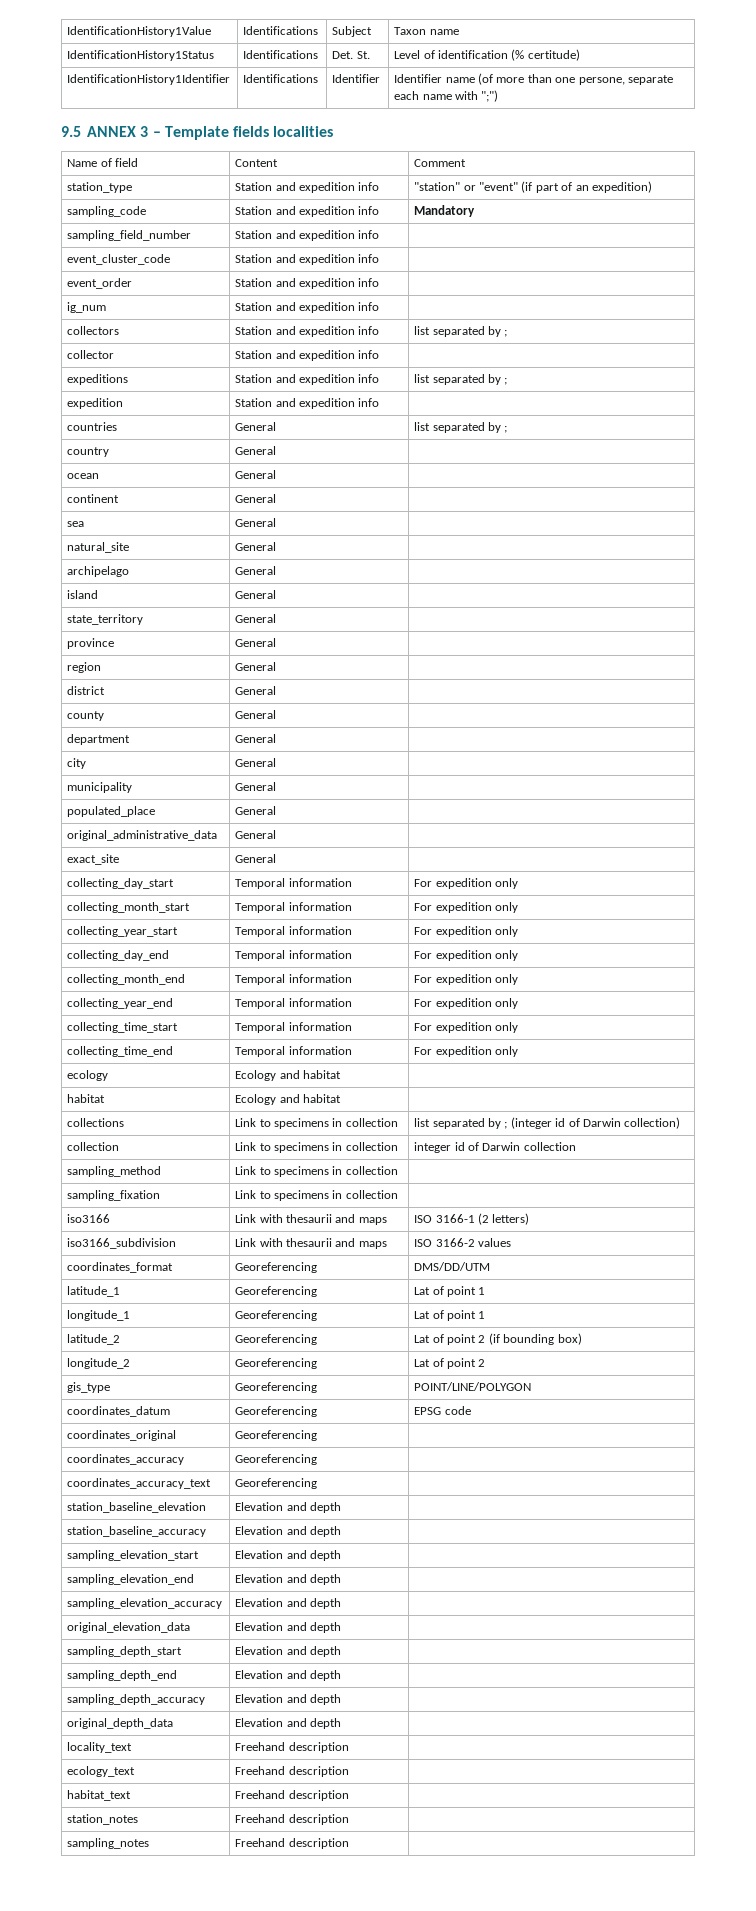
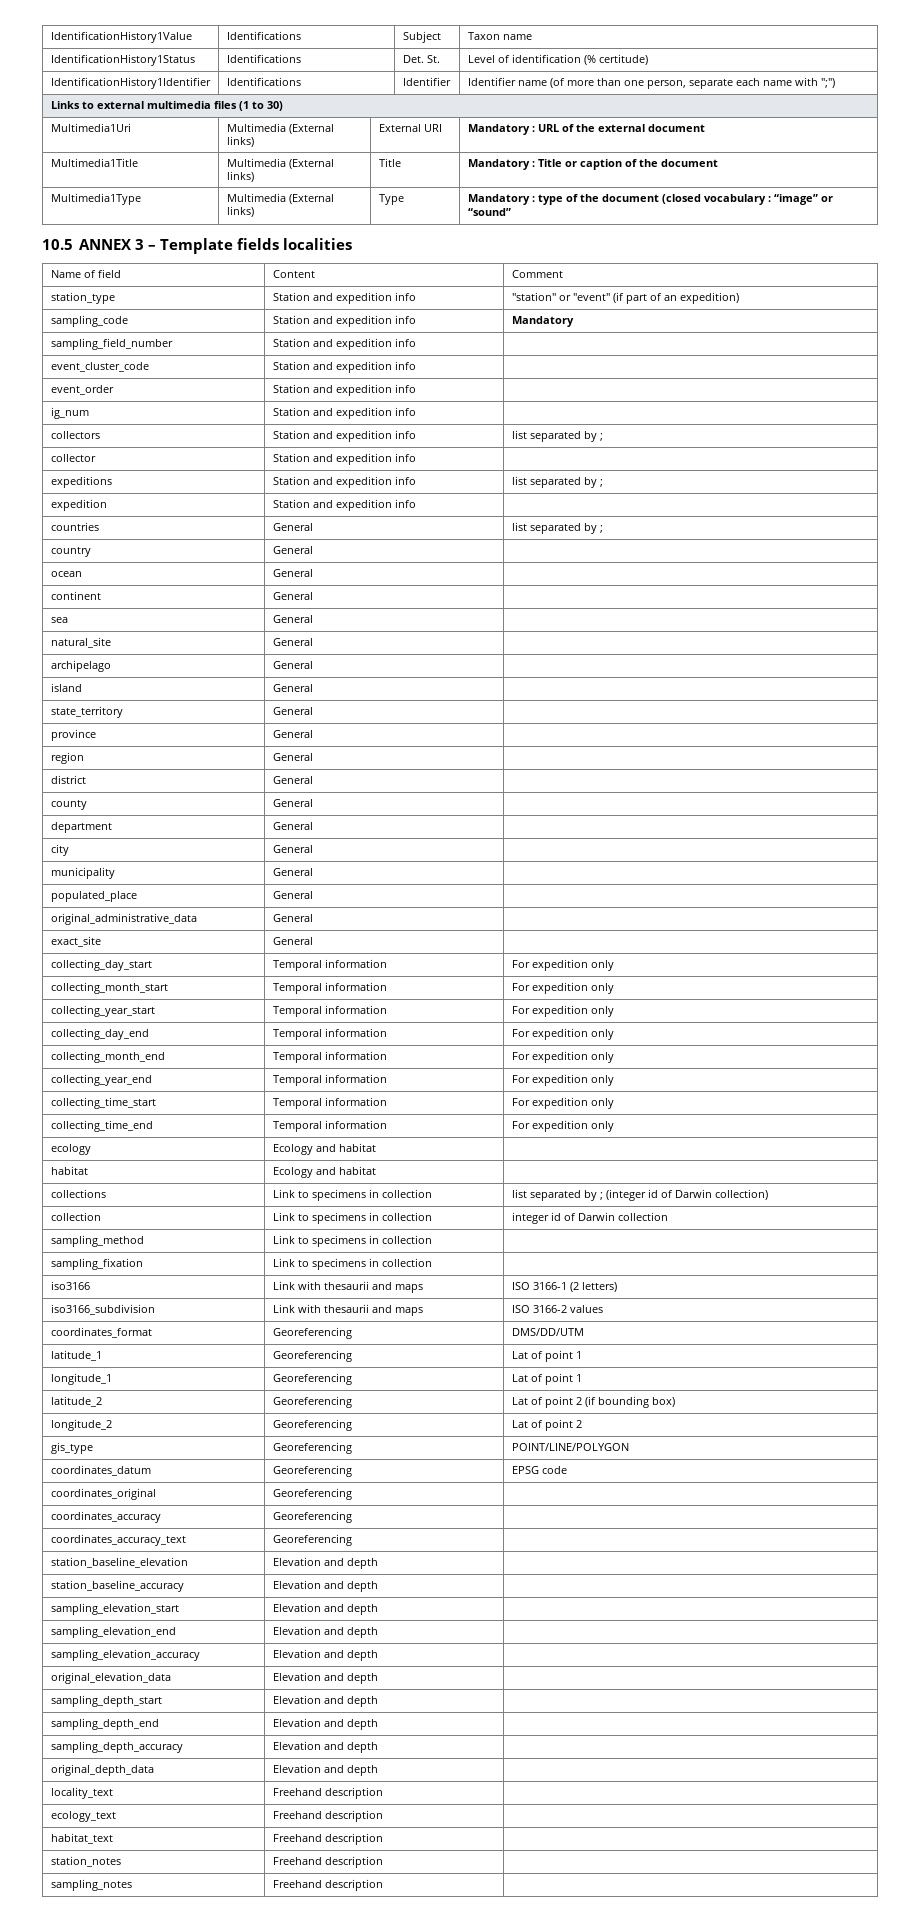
[578,77,625,85] persone, -> [646,80,686,89] person,
[61,126,81,137] // 9.5 -> [50,101,283,111] [50,123,131,132] [226,123,334,134] [226,136,254,147] [378,124,442,132] [467,124,705,135] [50,158,138,167] [226,158,334,169] [226,171,254,182] [378,158,401,167] [467,159,718,170] [50,193,141,205] [226,193,334,204] [226,206,254,217] [378,194,404,205] [467,194,833,205] [467,208,511,216] [42,239,73,250] // Links to external multimedia files (1 to 30) // Multimedia1Uri | Multimedia (External links) | External URI | Mandatory : URL of the external document // Multimedia1Title | Multimedia (External links) | Title | Mandatory : Title or caption of the document // Multimedia1Type | Multimedia (External links) | Type | Mandatory : type of the document (closed vocabulary : “image” or “sound” // 10.5

